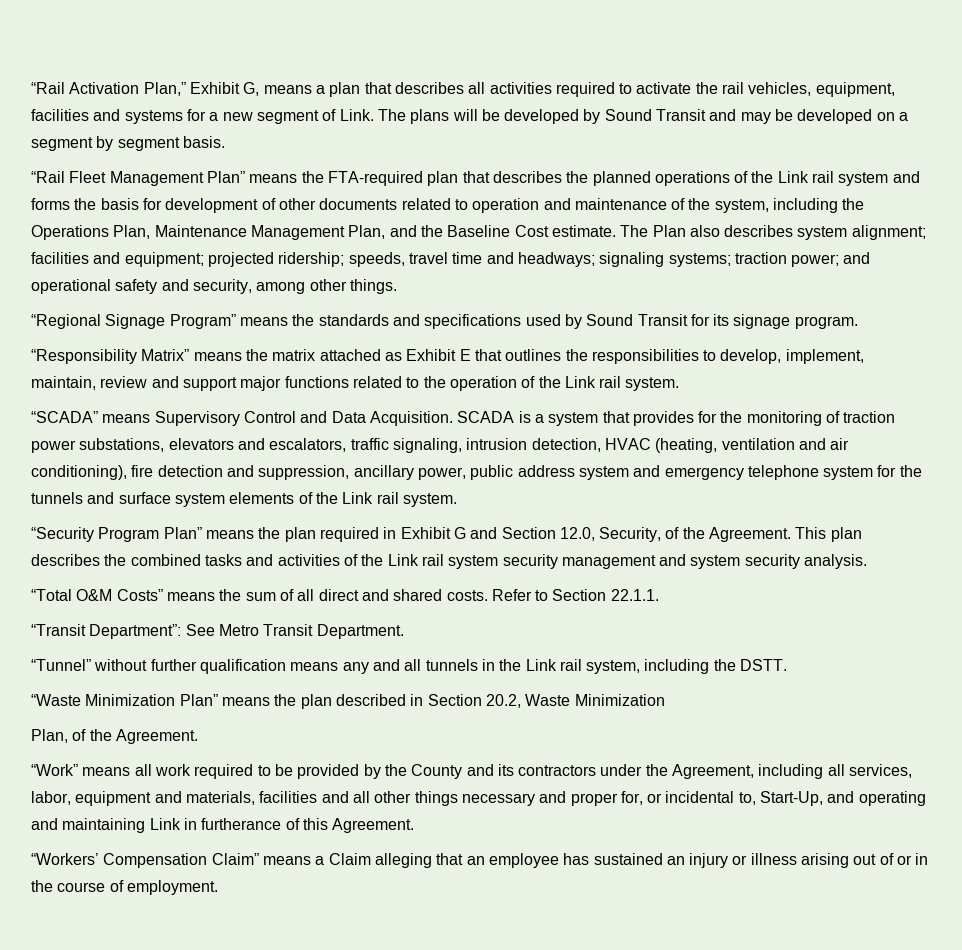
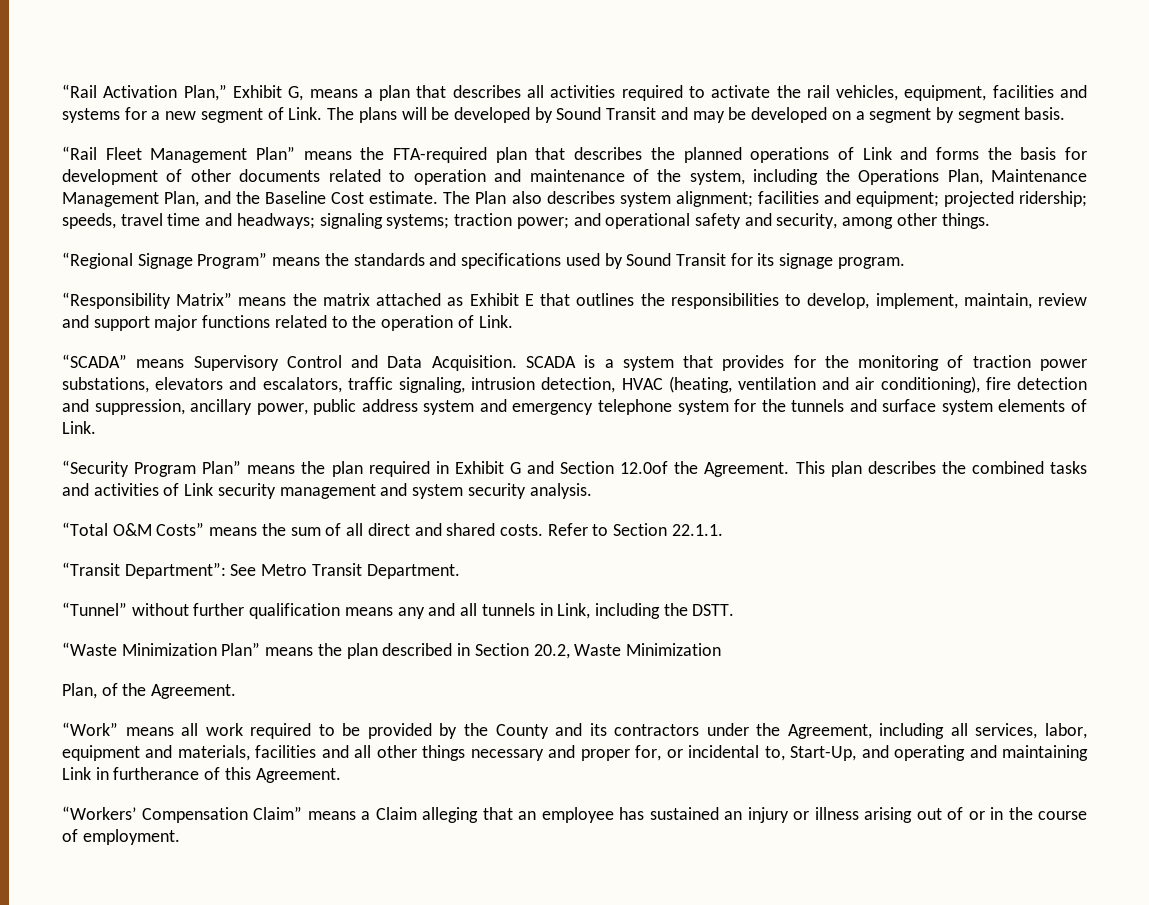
[751,171,889,186] the Link rail system -> [862,147,892,160] Link
[538,376,680,391] the Link rail system. -> [478,315,513,328] Link.
[315,492,457,507] the Link rail system. -> [62,421,96,434] Link.
[559,527,680,542] 12.0, Security, of -> [620,461,669,474] 12.0of
[361,554,499,569] the Link rail system -> [184,483,214,496] Link
[499,659,641,674] the Link rail system, -> [557,603,591,619] Link,

